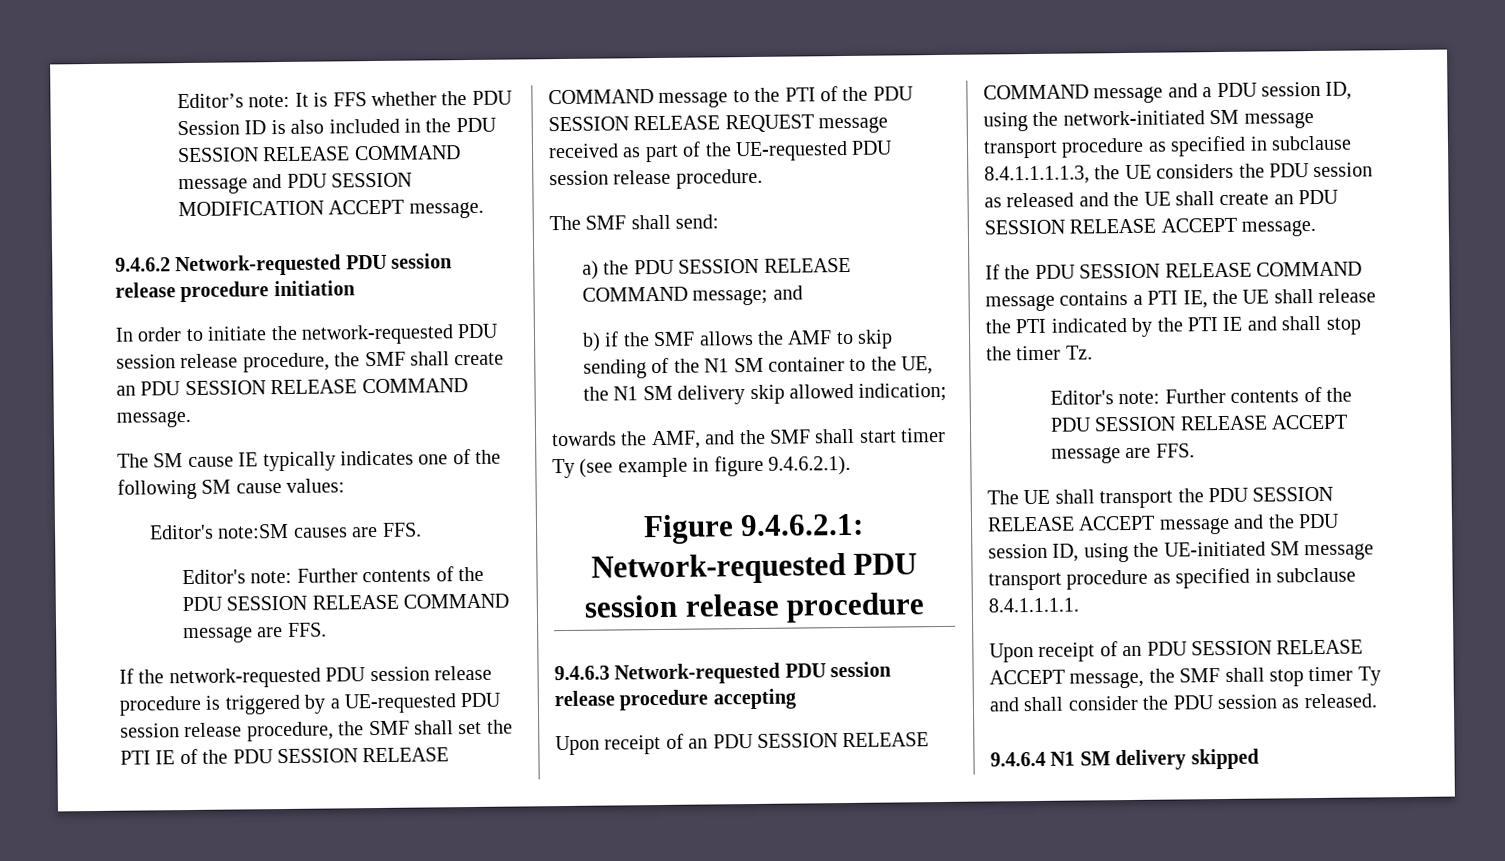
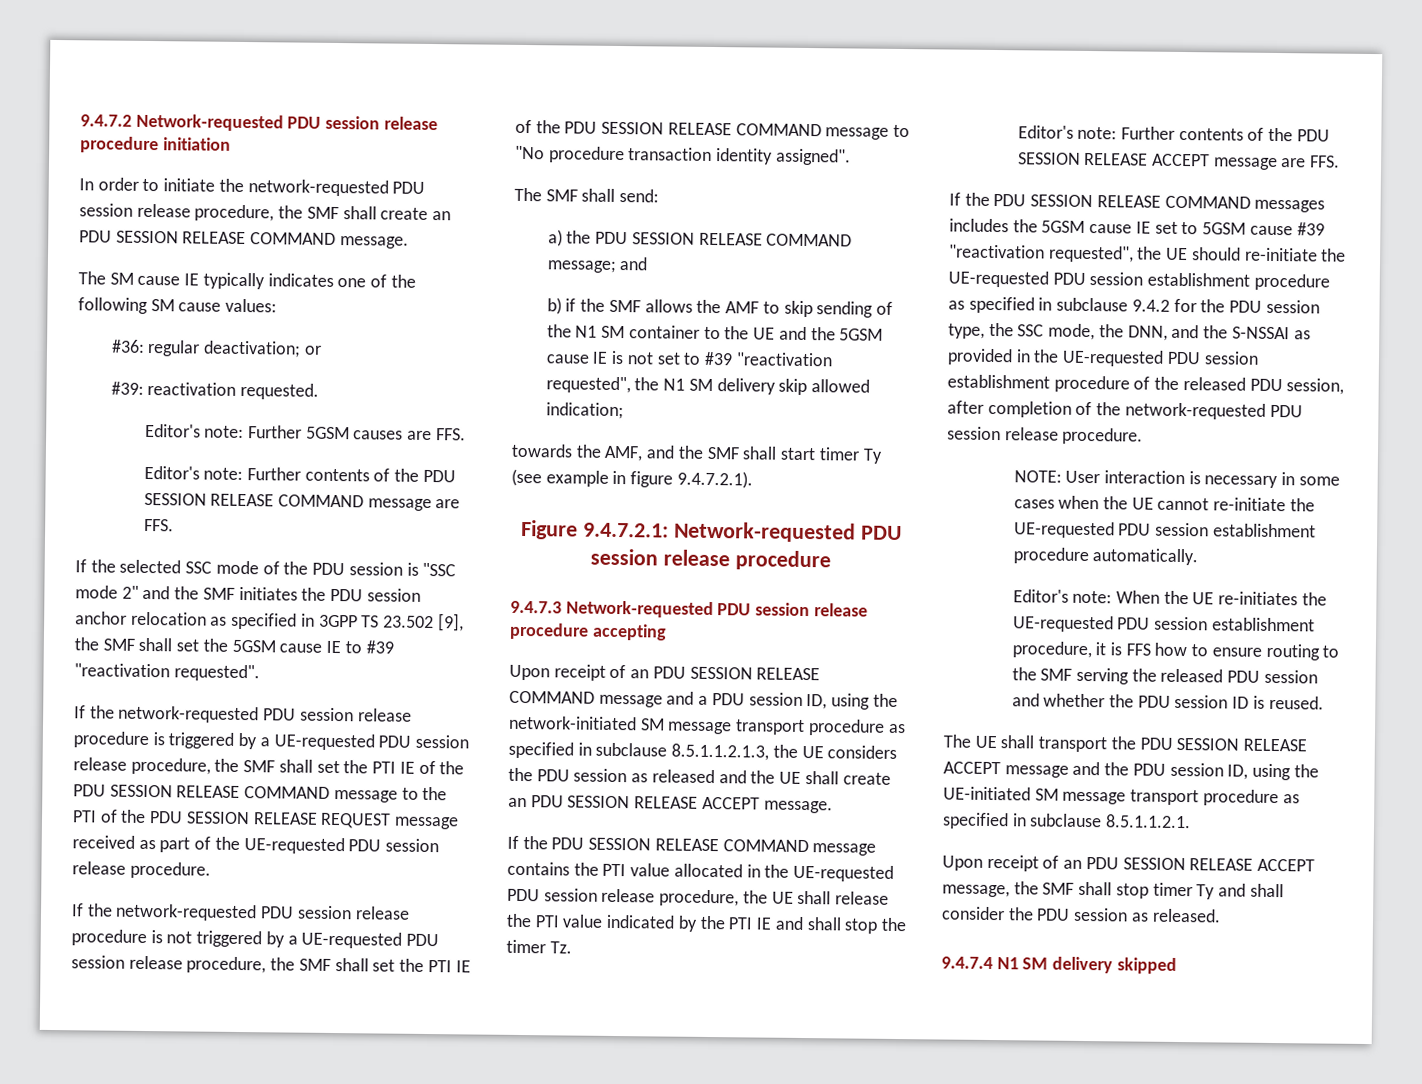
[177,90,513,109] [177,117,497,136] [177,145,461,163] [178,172,413,195] [178,199,484,219] [115,257,171,272] Editor’s note: It is FFS whether the PDU Session ID is also included in the PDU SESSION RELEASE COMMAND message and PDU SESSION MODIFICATION ACCEPT message. // 9.4.6.2 -> [80,114,132,127] 9.4.7.2
[149,523,290,540] Editor's note:SM -> [110,339,322,358] [110,381,320,400] [144,423,350,440] #36: regular deactivation; or // #39: reactivation requested. // Editor's note: Further 5GSM
(327, 629) none -> [75,559,457,577] [75,585,421,602] [75,611,464,632] [74,637,394,654] [74,663,260,682] // If the selected SSC mode of the PDU session is "SSC mode 2" and the SMF initiates the PDU session anchor relocation as specified in 3GPP TS 23.502 [9], the SMF shall set the 5GSM cause IE to #39 "reactivation requested".
(763, 178) none -> [71,903,410,922] [71,929,440,949] [71,955,471,974] [515,119,911,140] [515,145,851,166] // If the network-requested PDU session release procedure is not triggered by a UE-requested PDU session release procedure, the SMF shall set the PTI IE of the PDU SESSION RELEASE COMMAND message to "No procedure transaction identity assigned".
[901,356,934,375] UE, -> [753,326,884,341] [545,350,833,367] [545,376,631,394] UE and the 5GSM cause IE is not set to #39 "reactivation requested",
[768,455,851,476] 9.4.6.2.1). -> [676,470,753,489] 9.4.7.2.1).
[740,513,865,537] 9.4.6.2.1: -> [583,522,670,538] 9.4.7.2.1:
[554,665,610,681] 9.4.6.3 -> [510,600,562,614] 9.4.7.3
[984,165,1090,185] 8.4.1.1.1.1.3, -> [671,743,770,761] 8.5.1.1.2.1.3,
[1132,290,1208,309] a PTI IE, -> [573,862,895,882] [507,888,740,907] the PTI value allocated in the UE-requested PDU session release procedure,
(1047, 326) none -> [562,914,604,928] value
(1195, 450) none -> [949,192,1326,213] [949,218,1325,236] [949,244,1347,263] [948,270,1330,291] [948,296,1320,314] [948,322,1311,341] [947,348,1259,367] [947,374,1345,395] [947,400,1303,420] [947,426,1144,445] [1013,470,1340,489] [1013,495,1315,512] [1013,521,1316,539] [1012,547,1199,566] [1012,589,1327,606] [1012,615,1315,633] [1011,641,1340,661] [1011,667,1318,685] [1011,693,1324,710] // If the PDU SESSION RELEASE COMMAND messages includes the 5GSM cause IE set to 5GSM cause #39 "reactivation requested", the UE should re-initiate the UE-requested PDU session establishment procedure as specified in subclause 9.4.2 for the PDU session type, the SSC mode, the DNN, and the S-NSSAI as provided in the UE-requested PDU session establishment procedure of the released PDU session, after completion of the network-requested PDU session release procedure. // NOTE: User interaction is necessary in some cases when the UE cannot re-initiate the UE-requested PDU session establishment procedure automatically. // Editor's note: When the UE re-initiates the UE-requested PDU session establishment procedure, it is FFS how to ensure routing to the SMF serving the released PDU session and whether the PDU session ID is reused.
[988,597,1079,613] 8.4.1.1.1.1. -> [1105,814,1192,829] 8.5.1.1.2.1.
[990,751,1046,767] 9.4.6.4 -> [941,956,993,970] 9.4.7.4

